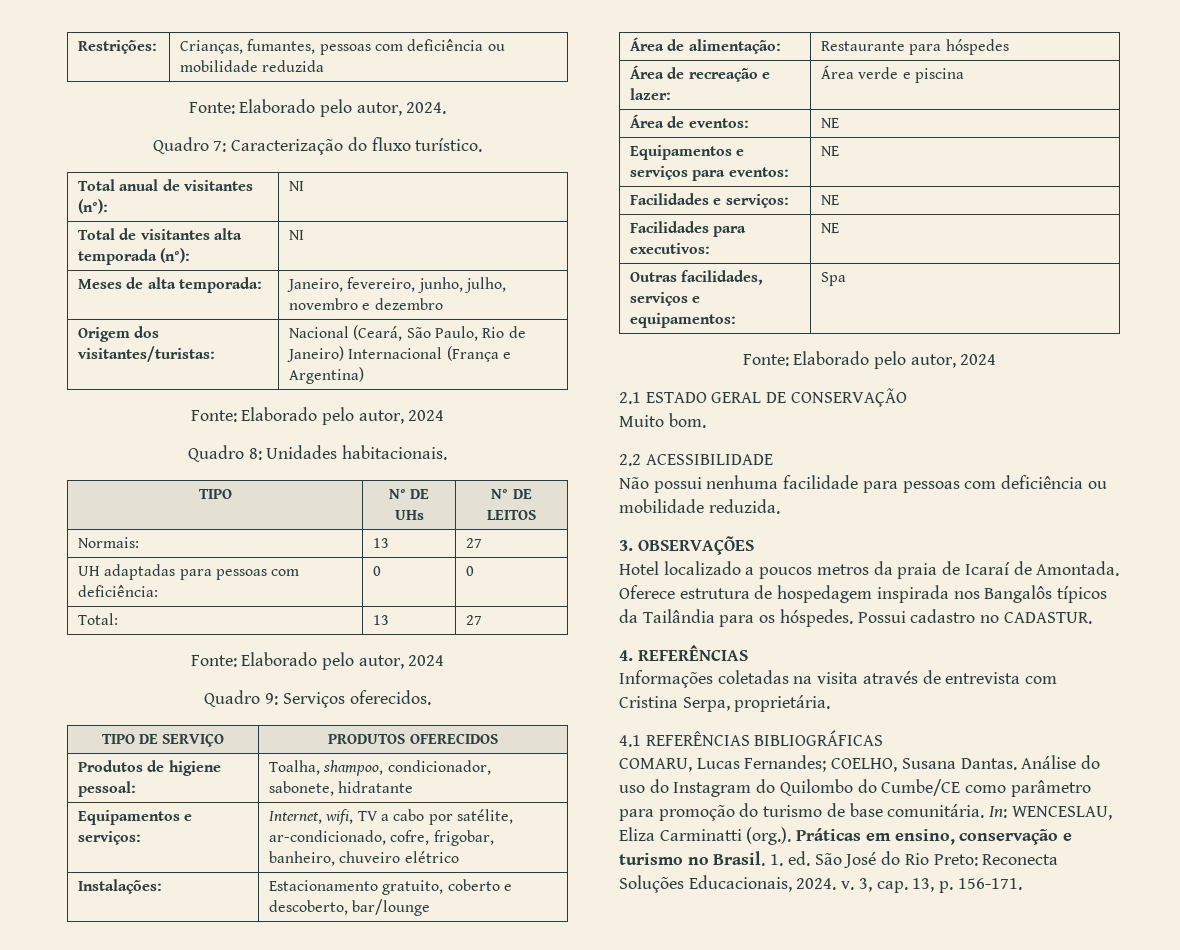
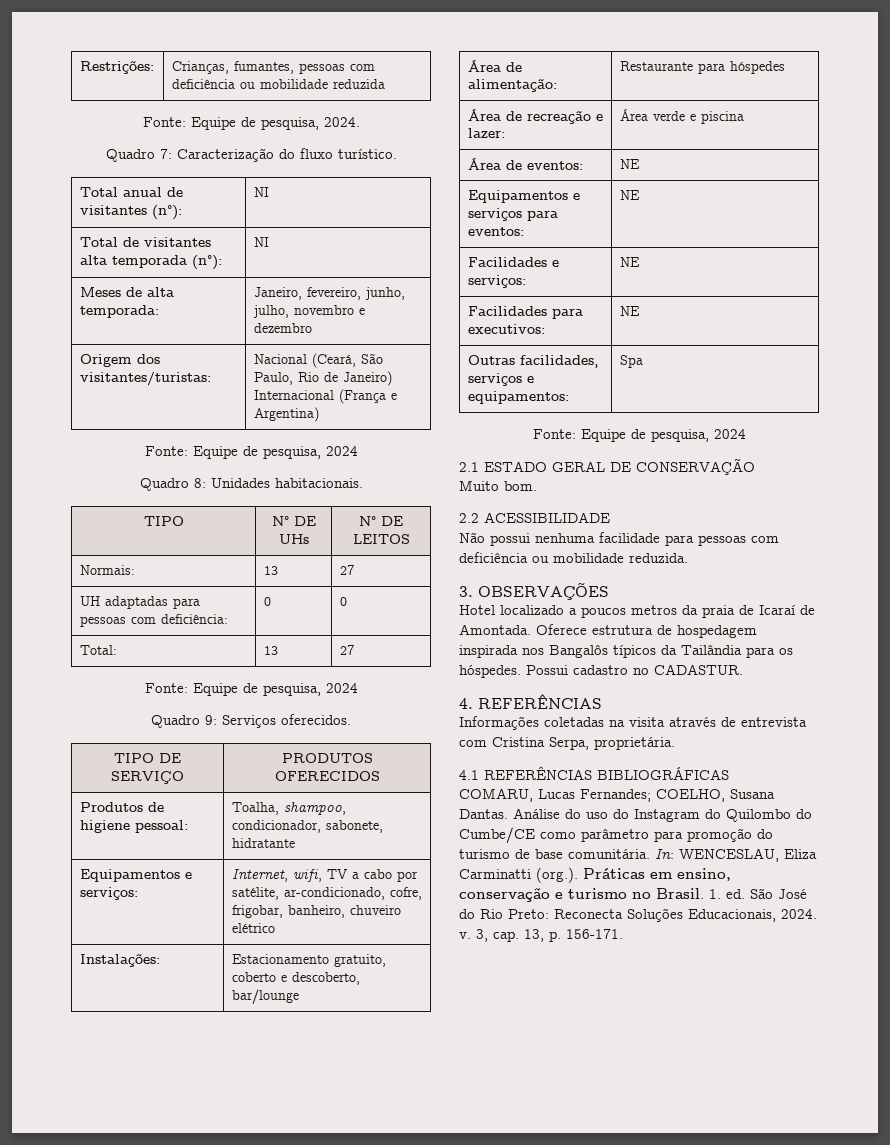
[239,99,402,117] Elaborado pelo autor, -> [190,117,319,130] Equipe de pesquisa,
[241,407,404,425] Elaborado pelo autor, -> [192,446,321,459] Equipe de pesquisa,
[241,652,404,670] Elaborado pelo autor, -> [192,683,321,696] Equipe de pesquisa,
[793,351,956,369] Elaborado pelo autor, -> [580,429,709,442] Equipe de pesquisa,

